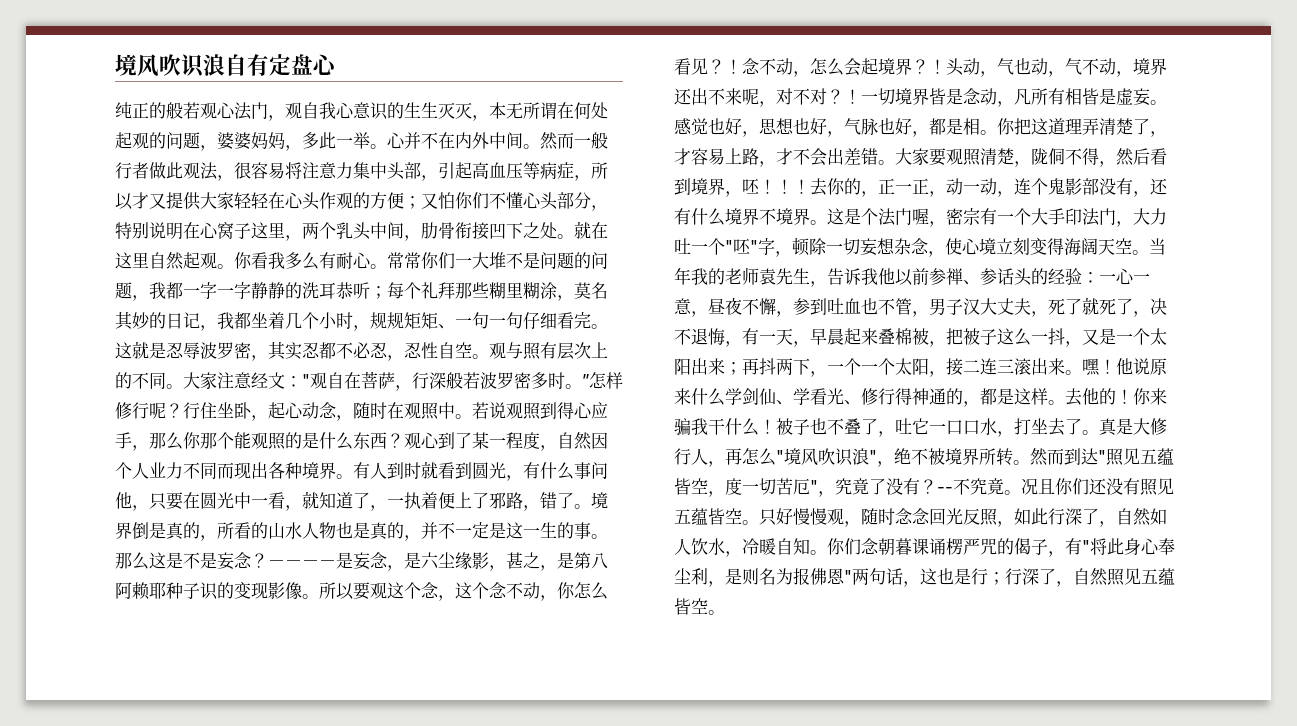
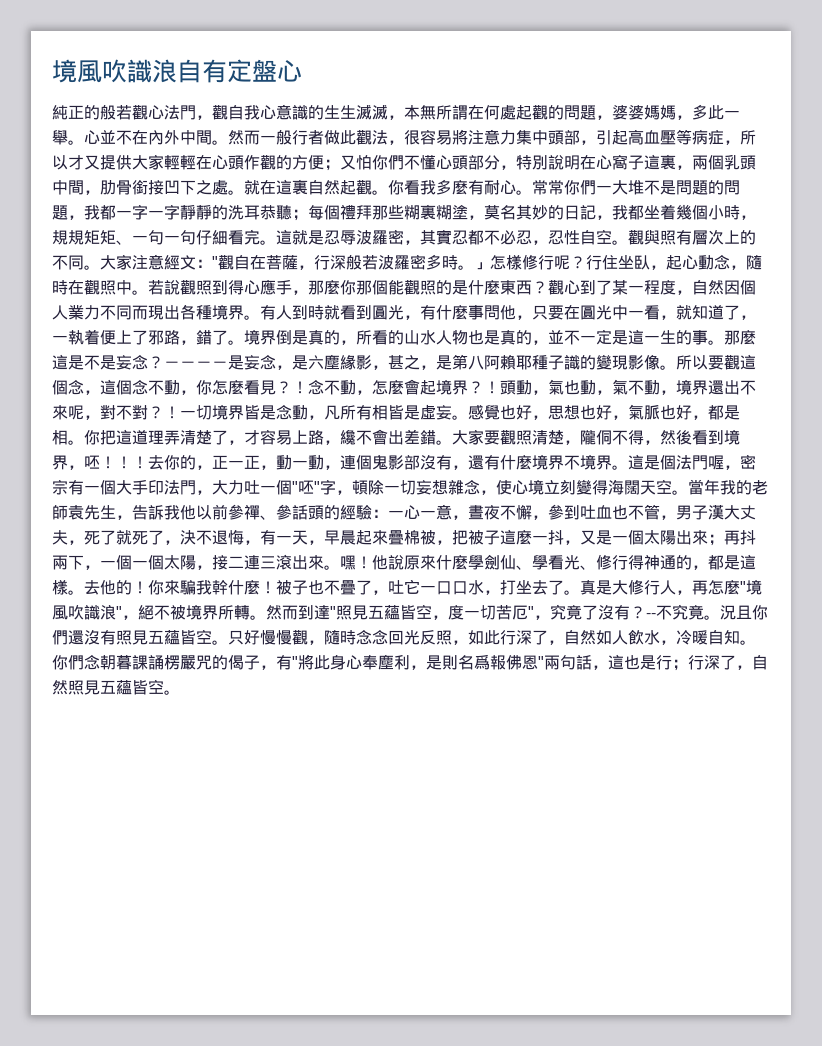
[115,54,205,78] 境风吹识 -> [52,59,152,83] 境風吹識
[291,54,313,75] 盘 -> [252,59,277,82] 盤
[115,102,132,119] 纯 -> [52,105,68,120] 純
[200,102,608,121] [115,132,523,151] 观心法门，观自我心意识的生生灭灭，本无所谓在何处起观的问题，婆婆妈妈，多此一举。心并不在内外中间 -> [132,104,740,120] [52,130,212,145] 觀心法門，觀自我心意識的生生滅滅，本無所謂在何處起觀的問題，婆婆媽媽，多此一舉。心並不在內外中間
[183,162,200,179] 观 -> [356,130,372,145] 觀
[285,162,302,179] 将 -> [452,129,468,145] 將
[387,162,405,180] 头 -> [548,130,564,145] 頭
[506,162,523,179] 压 -> [660,130,676,145] 壓
[234,192,608,211] [115,221,608,241] [115,252,217,270] 轻轻在心头作观的方便；又怕你们不懂心头部分，特别说明在心窝子这里，两个乳头中间，肋骨衔接凹下之处。就在这里自然起观 -> [164,154,756,171] [52,179,372,195] 輕輕在心頭作觀的方便；又怕你們不懂心頭部分，特別說明在心窩子這裏，兩個乳頭中間，肋骨銜接凹下之處。就在這裏自然起觀
[302,252,319,270] 么 -> [452,180,468,195] 麼
[438,252,455,269] 们 -> [580,180,596,195] 們
[540,252,608,269] [115,282,132,299] 问题的问题 -> [676,180,740,195] [52,205,68,220] 問題的問題
[251,282,285,299] 静静 -> [180,204,212,220] 靜靜
[353,282,438,299] 听；每个礼 -> [276,204,356,221] 聽；每個禮
[506,282,557,299] 里糊涂 -> [420,204,468,220] 裏糊塗
[183,312,200,328] 记 -> [580,205,596,220] 記
[285,312,404,331] 几个小时，规规 -> [676,204,756,220] [52,230,84,245] 幾個小時，規規
[540,312,608,329] [115,341,302,361] 细看完。这就是忍辱波罗密，其实 -> [212,229,452,245] 細看完。這就是忍辱波羅密，其實
[489,342,574,360] 观与照有层 -> [628,230,708,245] 觀與照有層
[251,372,268,388] 经 -> [164,255,180,270] 經
[310,371,395,389] 观自在菩萨 -> [218,255,298,270] 觀自在菩薩
[497,372,623,389] [115,402,421,421] 罗密多时。”怎样修行呢？行住坐卧，起心动念，随时在观 -> [394,254,762,270] [52,280,100,295] 羅密多時。」怎樣修行呢？行住坐臥，起心動念，隨時在觀
[489,402,523,419] 说观 -> [164,280,196,295] 說觀
[591,402,608,419] [115,432,421,451] 应手，那么你那个能观照的是什么东西？观 -> [260,279,564,295] 應手，那麼你那個能觀照的是什麼東西？觀
[115,462,166,479] 个人业 -> [740,280,756,295] [52,305,84,320] 個人業
[234,462,302,479] 现出各种 -> [148,304,212,320] 現出各種
[404,461,489,479] 时就看到圆 -> [308,305,388,320] 時就看到圓
[557,462,608,480] 么事问 -> [452,305,500,320] 麼事問
[200,492,217,509] 圆 -> [580,305,596,320] 圓
[404,492,421,509] 执 -> [68,330,84,345] 執
[540,492,557,509] 错 -> [196,330,212,345] 錯
[421,522,438,539] 并 -> [548,330,564,344] 並
[506,522,523,539] 这 -> [628,329,644,345] 這
[132,552,166,570] 么这 -> [740,330,756,345] [52,354,68,370] 麼這
[438,552,472,569] 尘缘 -> [324,354,356,370] 塵緣
[132,582,608,601] [674,58,1167,77] [674,88,827,107] 赖耶种子识的变现影像。所以要观这个念，这个念不动，你怎么看见？！念不动，怎么会起境界？！头动，气也动，气不动，境界还出不来呢，对不对 -> [500,354,756,370] [52,379,756,395] [52,405,148,420] 賴耶種子識的變現影像。所以要觀這個念，這個念不動，你怎麼看見？！念不動，怎麼會起境界？！頭動，氣也動，氣不動，境界還出不來呢，對不對
[980,88,997,105] 动 -> [292,405,308,420] 動
[1116,88,1167,106] [674,118,708,135] 虚妄。感觉 -> [420,404,500,420] 虛妄。感覺
[844,118,878,135] 气脉 -> [628,404,660,420] 氣脈
[1031,118,1048,135] 这 -> [116,429,132,445] 這
[776,148,878,166] 才不会出差错 -> [340,429,436,445] 纔不會出差錯
[946,148,963,165] 观 -> [500,430,516,445] 觀
[1031,148,1048,165] 陇 -> [580,430,596,445] 隴
[1133,148,1150,165] 后 -> [676,430,692,445] 後
[946,178,1168,197] [674,208,725,226] 动一动，连个鬼影部没有，还有什么 -> [276,455,532,470] 動一動，連個鬼影部沒有，還有什麼
[827,208,912,226] 这是个法门 -> [628,454,708,470] 這是個法門
[1014,208,1031,225] 个 -> [100,480,116,495] 個
[1099,208,1116,225] 门 -> [180,480,196,495] 門
[708,238,725,255] 个 -> [276,480,292,495] 個
[792,237,810,256] 顿 -> [352,480,368,495] 頓
[894,238,911,255] 杂 -> [448,480,464,495] 雜
[1030,238,1166,256] 变得海阔天空。当 -> [576,479,704,495] 變得海闊天空。當
[742,267,759,285] 师 -> [52,505,68,520] 師
[844,268,861,285] 诉 -> [148,505,164,520] 訴
[929,268,1082,286] 参禅、参话头的经验 -> [228,504,372,520] 參禪、參話頭的經驗
[708,298,725,314] 昼 -> [468,505,484,520] 晝
[793,298,810,315] 参 -> [548,504,564,520] 參
[963,298,980,315] 汉 -> [708,505,724,520] 漢
[1150,298,1167,315] 决 -> [180,530,196,545] 決
[861,328,895,345] 来叠 -> [372,530,404,545] 來疊
[997,328,1031,346] 这么 -> [500,529,532,545] 這麼
[1133,328,1167,345] [674,358,1167,377] [674,388,810,406] 个太阳出来；再抖两下，一个一个太阳，接二连三滚出来。嘿！他说原来什么学剑仙、学 -> [628,530,756,546] [52,554,548,570] 個太陽出來；再抖兩下，一個一個太陽，接二連三滾出來。嘿！他說原來什麼學劍仙、學
[1014,388,1048,405] 这样 -> [740,554,756,570] [52,580,68,595] 這樣
[1150,388,1167,405] [674,418,759,436] 来骗我干什么 -> [164,579,260,595] 來騙我幹什麼
[844,418,861,434] 叠 -> [340,580,356,595] 疊
[759,448,853,466] 么"境风吹识 -> [724,579,762,595] [52,604,100,620] 麼"境風吹識
[894,448,911,464] 绝 -> [138,605,154,620] 絕
[996,448,1013,466] 转 -> [234,605,250,620] 轉
[1081,448,1174,466] 达"照见五蕴 -> [314,605,400,620] 達"照見五蘊
[886,478,903,495] 没 -> [598,605,614,620] 沒
[1021,478,1174,496] [674,508,708,525] 况且你们还没有照见五蕴 -> [720,605,768,620] [52,630,180,645] 況且你們還沒有照見五蘊
[827,508,895,527] 观，随时 -> [292,630,356,645] 觀，隨時
[691,538,708,555] 饮 -> [628,629,644,645] 飲
[844,538,980,555] 们念朝暮课诵楞严 -> [68,654,196,670] 們念朝暮課誦楞嚴
[1090,538,1107,555] 将 -> [298,654,314,670] 將
[674,568,937,587] 尘利，是则名为报佛恩"两句话，这 -> [378,654,624,670] 塵利，是則名爲報佛恩"兩句話，這
[1124,568,1175,585] 见五蕴 -> [84,680,132,695] 見五蘊

